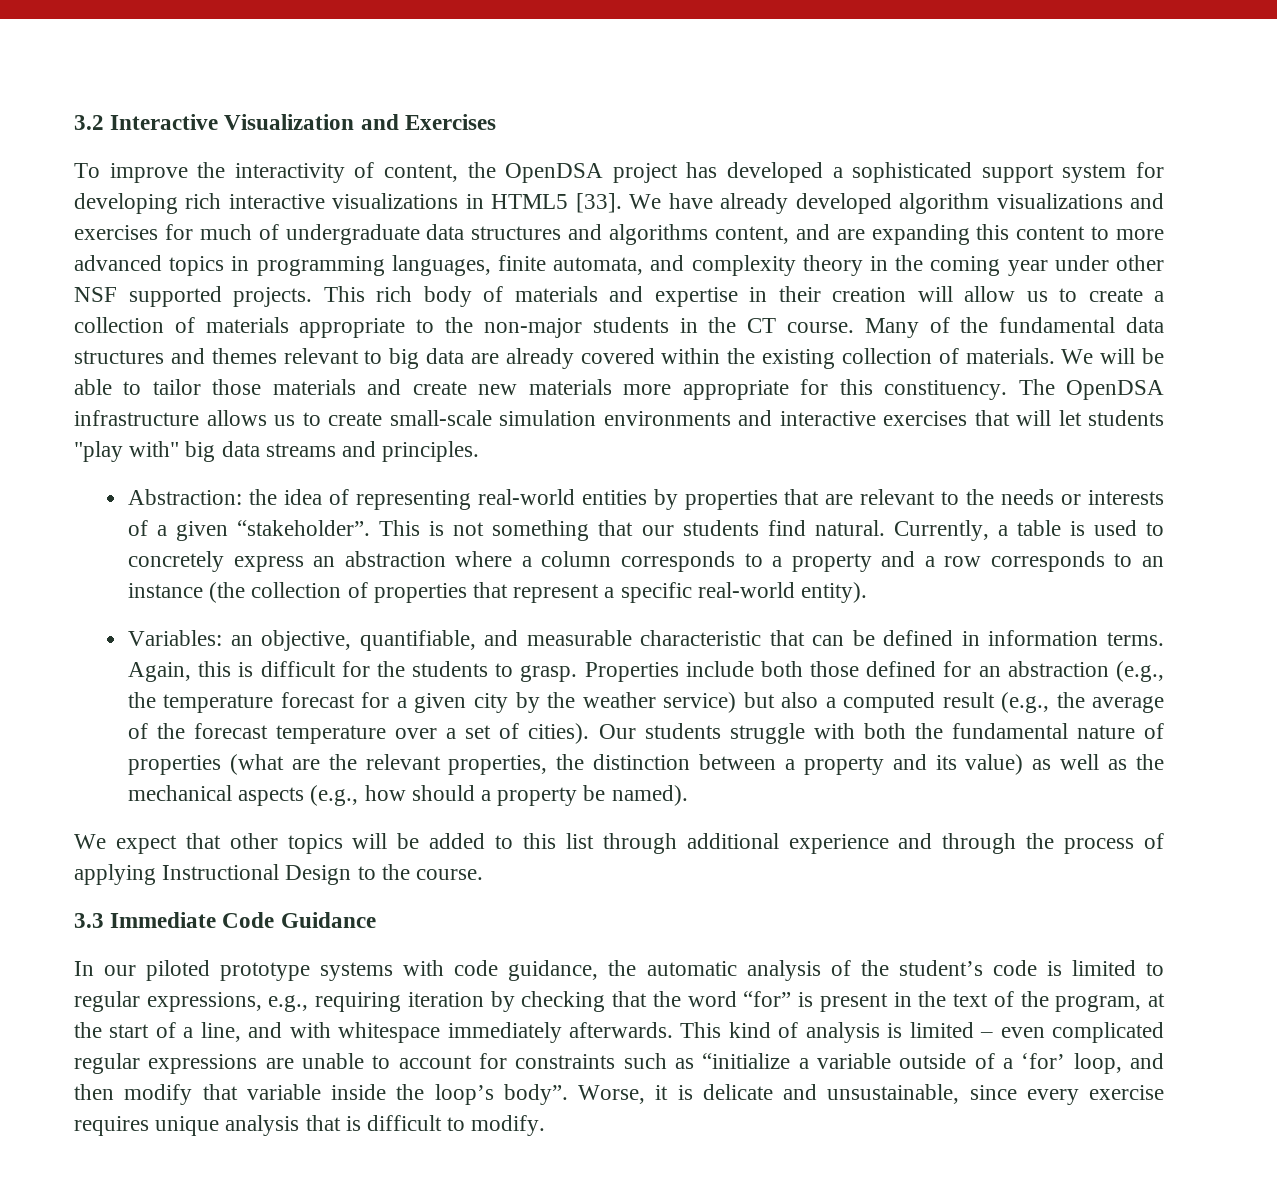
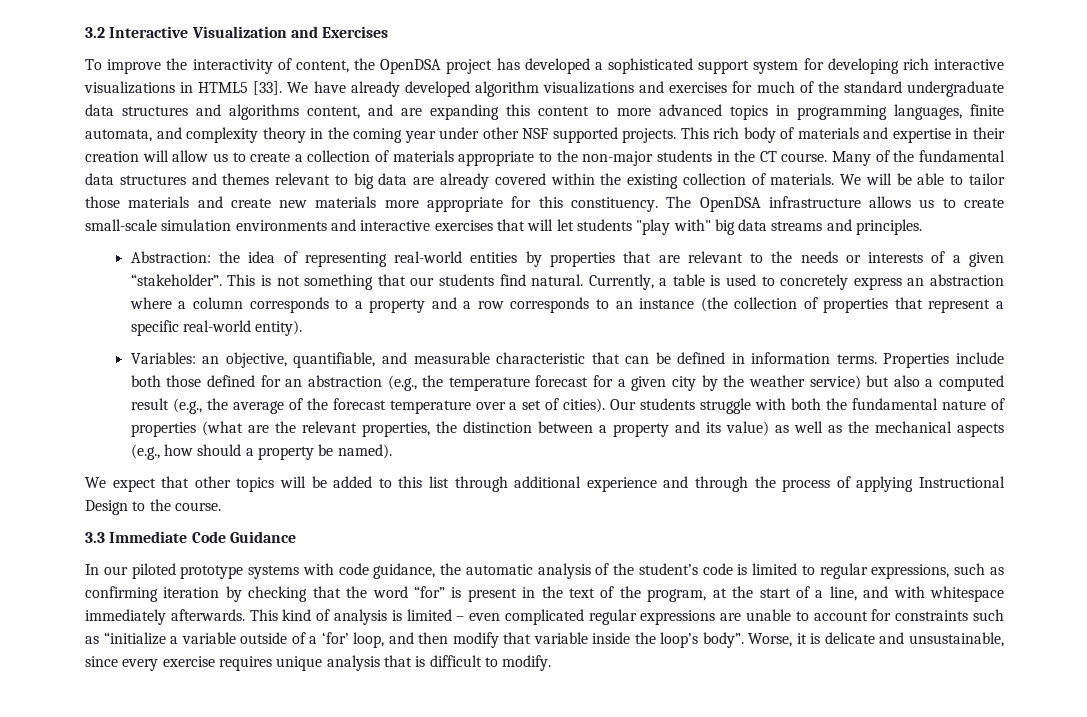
(279, 232) none -> [817,81,902,93] the standard
[127,661,578,682] Again, this is difficult for the students to grasp. -> (877, 359) none
[268,992,402,1012] e.g., requiring -> [954,563,1005,575] [85,586,158,602] such as confirming

